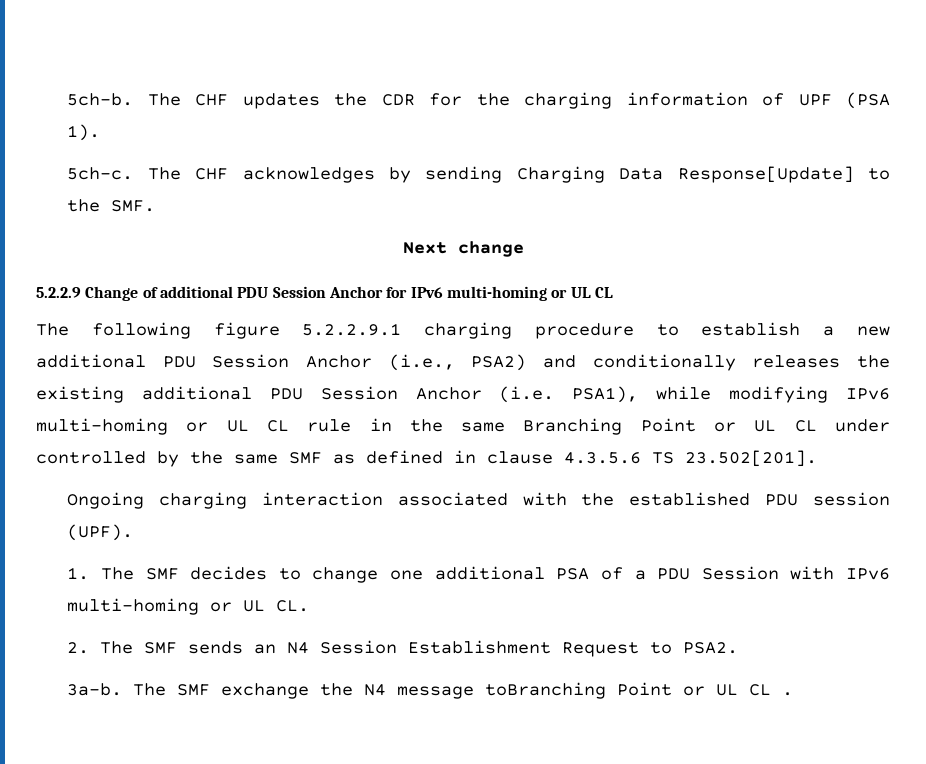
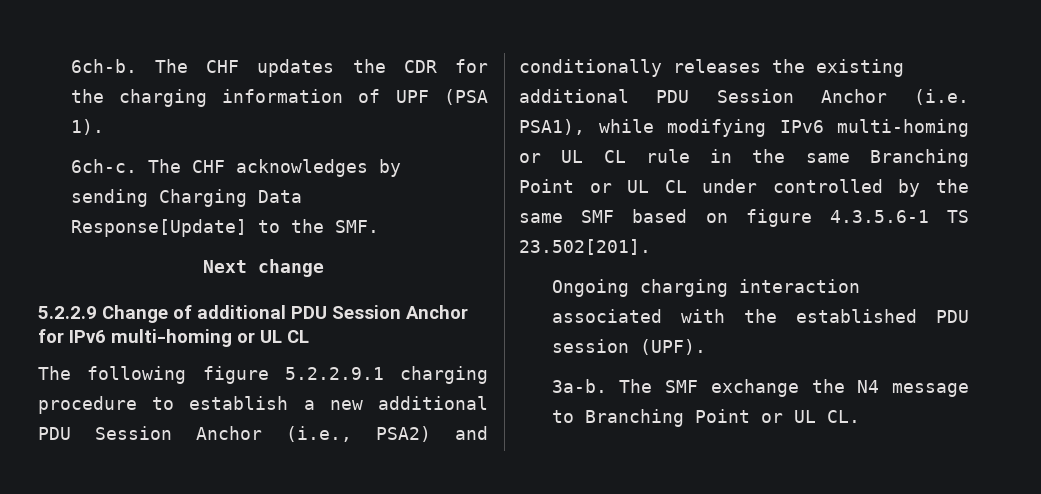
[67,93,134,106] 5ch-b. -> [70,59,137,73] 6ch-b.
[67,167,134,180] 5ch-c. -> [70,159,137,173] 6ch-c.
[333,450,641,464] as defined in clause 4.3.5.6 -> [632,209,929,227] based on figure 4.3.5.6-1
[67,566,891,583] [67,598,310,615] [67,640,739,657] // 1. The SMF decides to change one additional PSA of a PDU Session with IPv6 multi-homing or UL CL. // 2. The SMF sends an N4 Session Establishment Request to PSA2. -> (706, 347) none
[485,682,794,699] toBranching Point or UL CL . -> [551,409,860,427] to Branching Point or UL CL.

